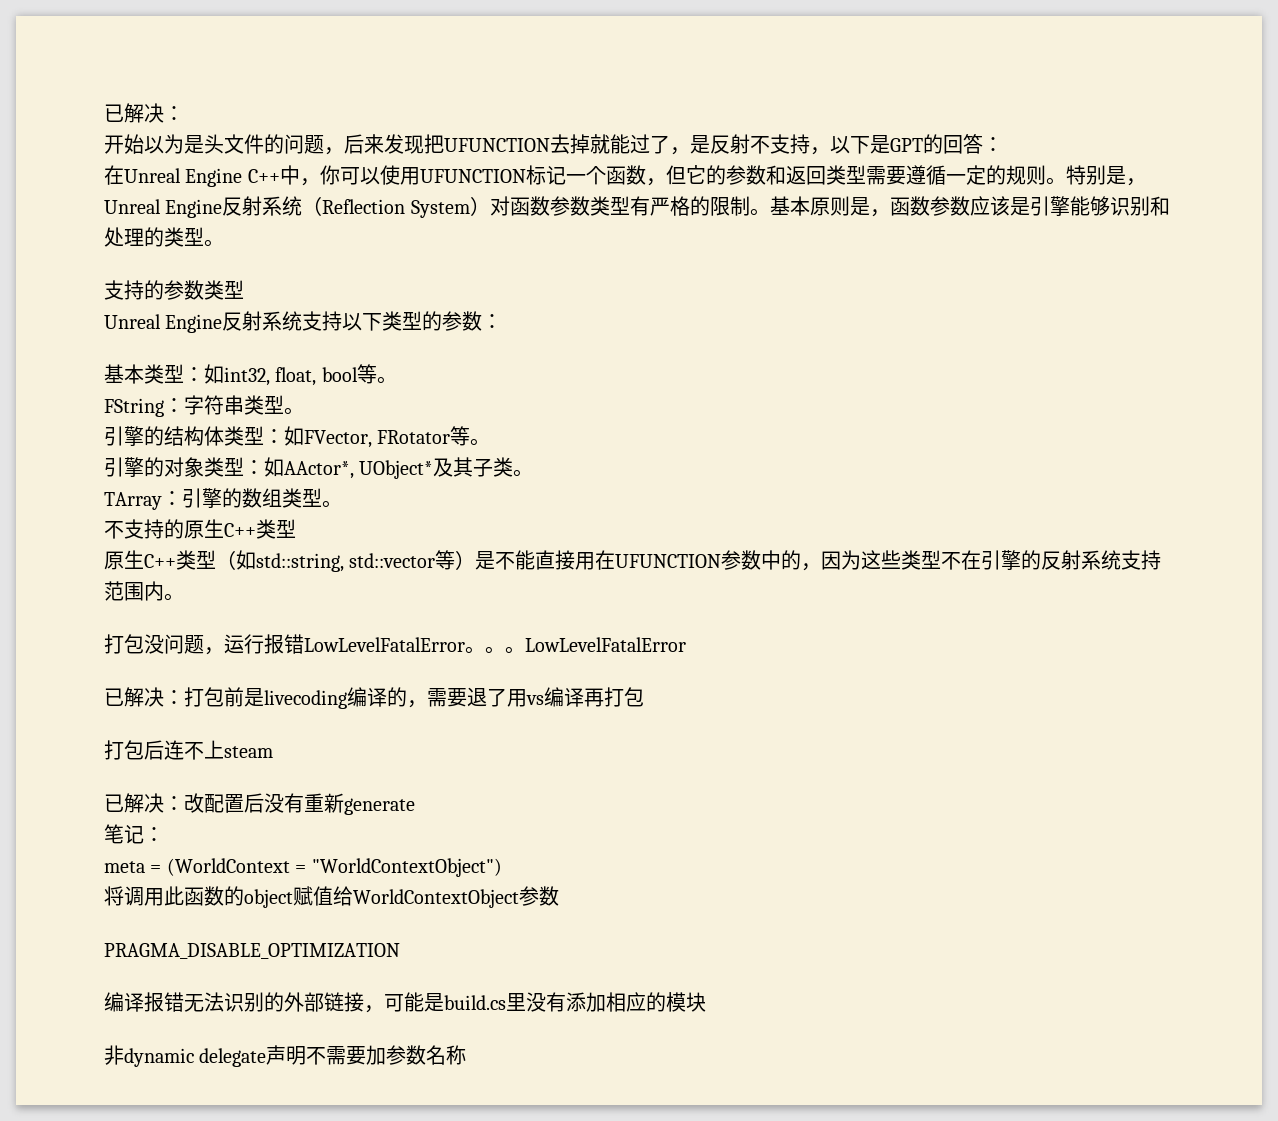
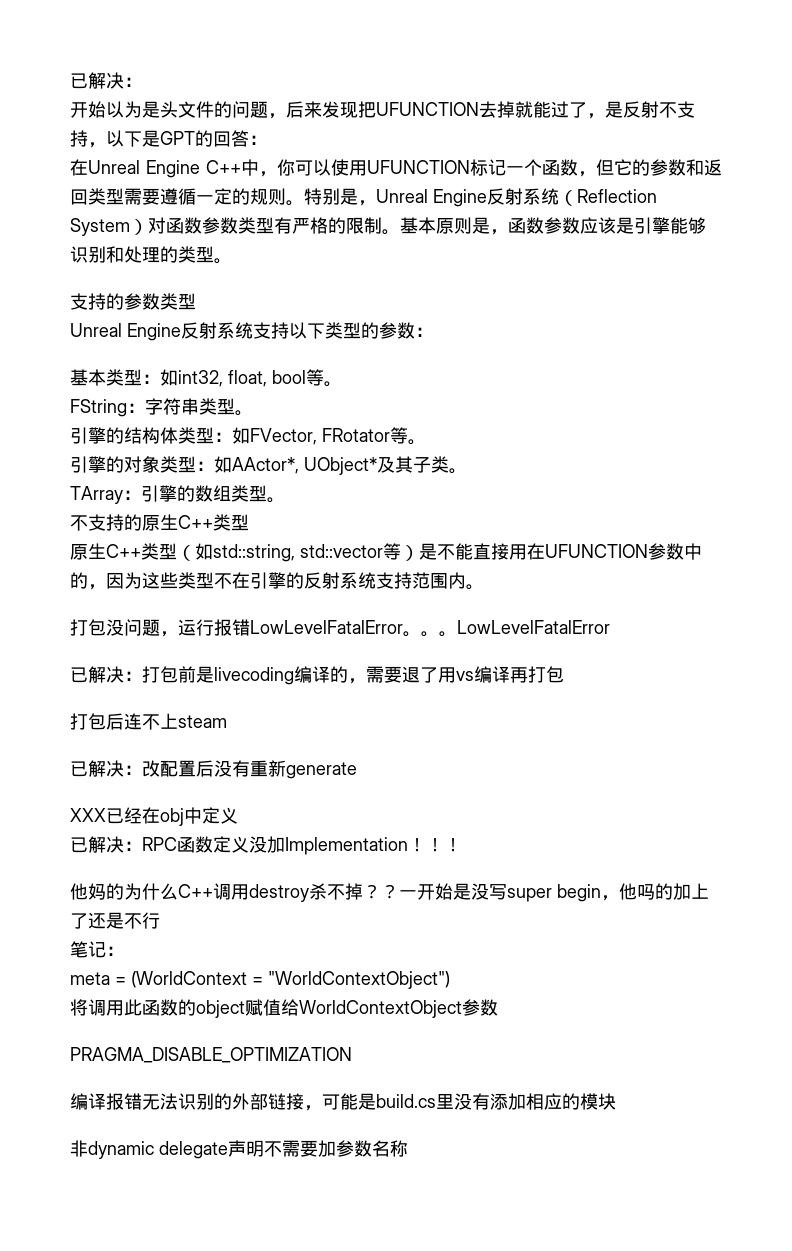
(415, 806) none -> [70,807,238,826] [70,836,462,855] [70,883,709,902] [70,912,160,929] // XXX已经在obj中定义 // 已解决：RPC函数定义没加Implementation！！！ // 他妈的为什么C++调用destroy杀不掉？？一开始是没写super begin，他吗的加上了还是不行

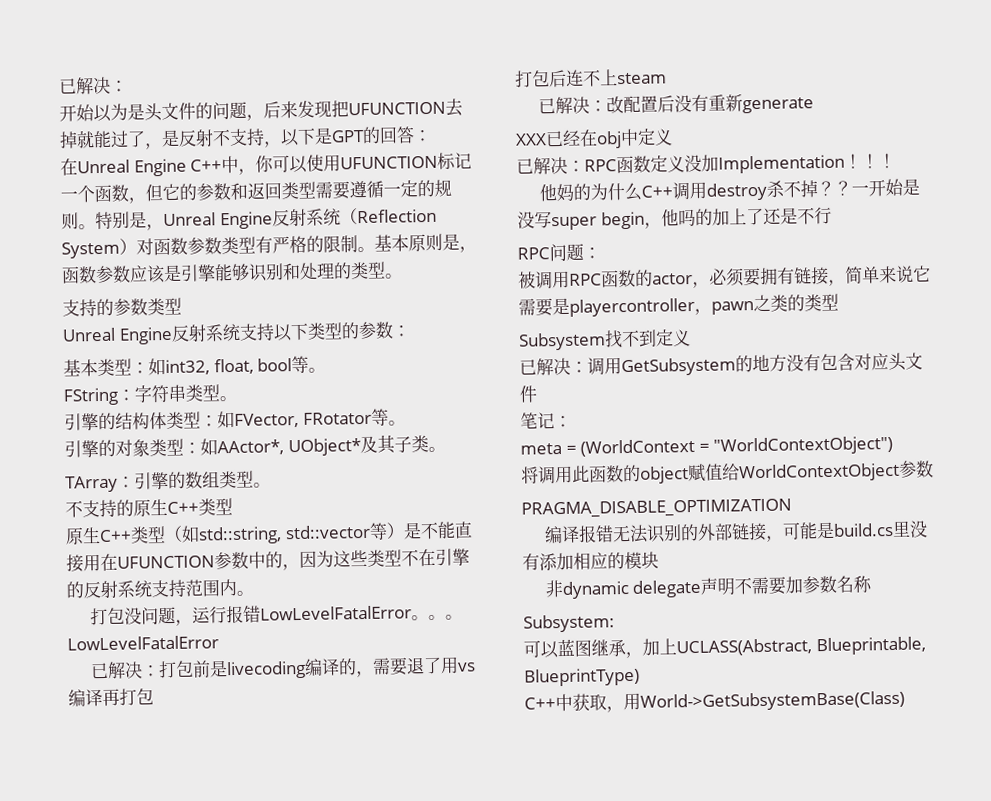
(160, 920) none -> [517,243,601,262] [518,265,931,290] [518,293,839,317] [518,329,691,351] [519,352,923,377] [519,385,538,403] // RPC问题： // 被调用RPC函数的actor，必须要拥有链接，简单来说它需要是playercontroller，pawn之类的类型 // Subsystem找不到定义 // 已解决：调用GetSubsystem的地方没有包含对应头文件
(408, 1148) none -> [523,614,615,633] [523,636,926,659] [524,667,640,687] [524,690,905,713] // Subsystem: // 可以蓝图继承，加上UCLASS(Abstract, Blueprintable, BlueprintType) // C++中获取，用World->GetSubsystemBase(Class)

